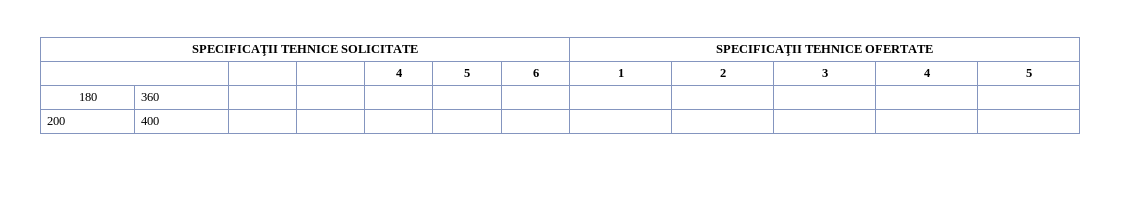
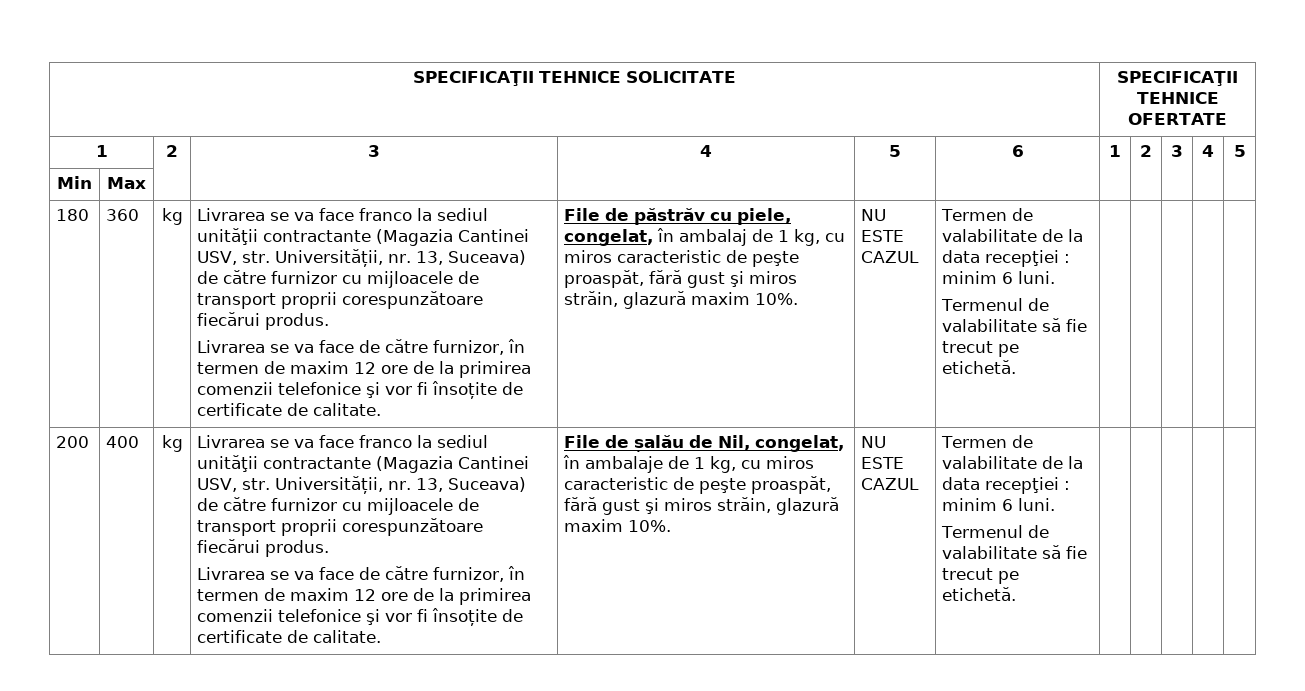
(934, 49) | | -> [95,145,108,157] [166,145,178,157] [368,145,380,157] 1 | 2 | 3
[78,93,97,101] [141,93,160,101] [47,117,66,125] [141,117,160,125] 180 | 360 | | | | | | | | | | // 200 | 400 | | | | | -> [57,176,92,189] [107,177,146,189] [56,209,90,221] [106,209,140,221] [161,208,183,225] [197,208,489,221] [197,228,530,246] [197,249,527,267] [197,270,480,288] [197,291,484,309] [197,312,330,330] [197,339,526,355] [197,361,532,378] [197,381,524,399] [197,403,382,416] [564,208,792,225] [564,228,846,246] [564,250,800,267] [564,270,798,288] [564,291,799,309] [861,209,887,221] [861,230,905,242] [861,251,920,263] [941,208,1034,221] [942,229,1084,242] [942,250,1071,267] [942,271,1056,284] [941,298,1050,311] [942,318,1088,332] [942,341,1020,357] [942,360,1017,374] [56,436,90,448] [106,436,140,448] [161,435,183,452] [197,435,489,448] [197,455,530,473] [197,476,527,494] [197,497,480,515] [197,518,484,536] [197,539,330,557] [197,566,526,582] [197,588,532,605] [197,608,524,626] [197,630,382,643] [564,435,845,452] [563,455,815,473] [564,476,832,494] [564,497,840,515] [564,519,672,532] [861,436,887,448] [861,457,905,469] [861,478,920,490] [941,435,1034,448] [942,456,1084,469] [942,477,1071,494] [942,498,1056,511] [941,525,1050,538] [942,545,1088,559] [942,568,1020,584] [942,587,1017,601] Min | Max | | | | | | | | | | // 180 | 360 | kg | Livrarea se va face franco la sediul unităţii contractante (Magazia Cantinei USV, str. Universității, nr. 13, Suceava) de către furnizor cu mijloacele de transport proprii corespunzătoare fiecărui produs. // Livrarea se va face de către furnizor, în termen de maxim 12 ore de la primirea comenzii telefonice şi vor fi însoțite de certificate de calitate. | File de păstrăv cu piele, congelat, în ambalaj de 1 kg, cu miros caracteristic de peşte proaspăt, fără gust şi miros străin, glazură maxim 10%. | NU ESTE CAZUL | Termen de valabilitate de la data recepţiei : minim 6 luni. // Termenul de valabilitate să fie trecut pe etichetă. | | | | | // 200 | 400 | kg | Livrarea se va face franco la sediul unităţii contractante (Magazia Cantinei USV, str. Universității, nr. 13, Suceava) de către furnizor cu mijloacele de transport proprii corespunzătoare fiecărui produs. // Livrarea se va face de către furnizor, în termen de maxim 12 ore de la primirea comenzii telefonice şi vor fi însoțite de certificate de calitate. | File de șalău de Nil, congelat, în ambalaje de 1 kg, cu miros caracteristic de peşte proaspăt, fără gust şi miros străin, glazură maxim 10%. | NU ESTE CAZUL | Termen de valabilitate de la data recepţiei : minim 6 luni. // Termenul de valabilitate să fie trecut pe etichetă.

